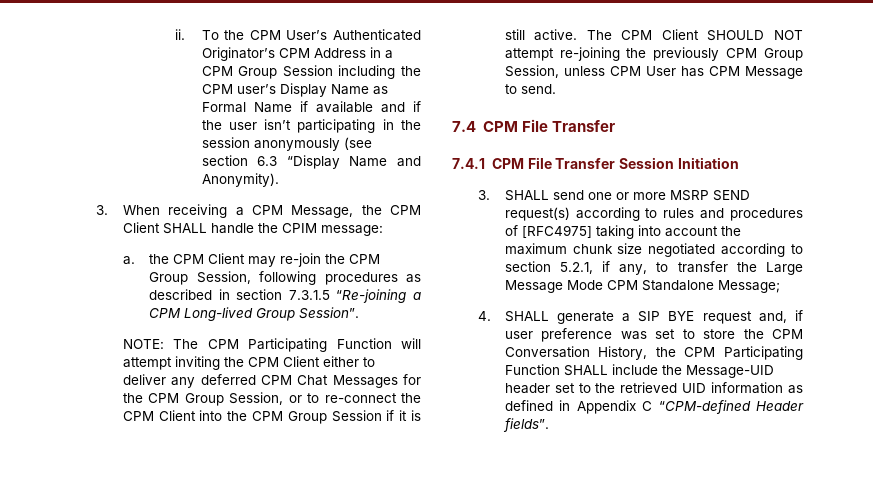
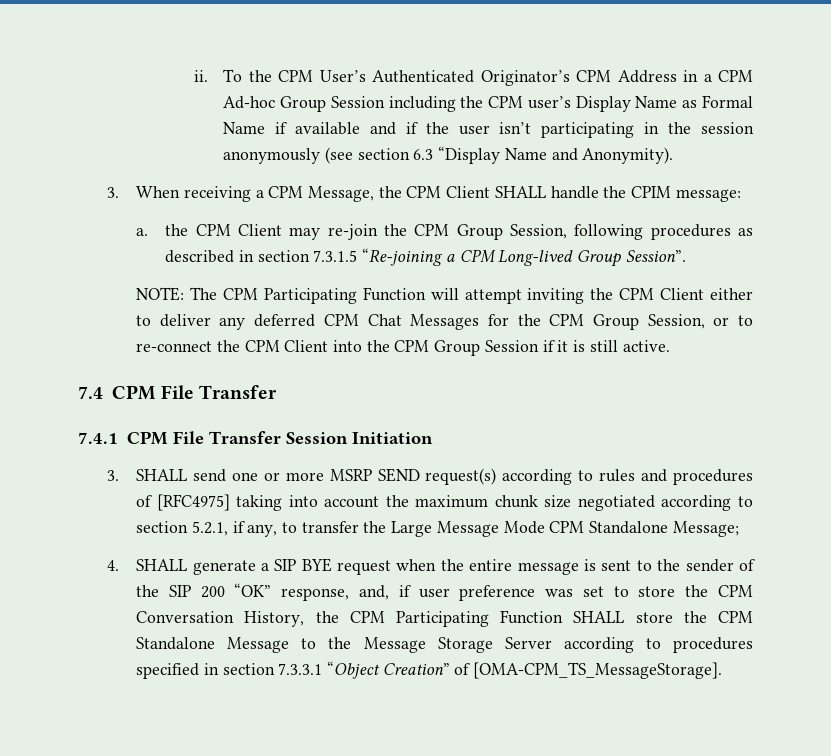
(233, 71) none -> [223,96,276,109] Ad-hoc
[586,29,803,41] [504,47,803,61] [504,65,803,79] [504,84,556,94] The CPM Client SHOULD NOT attempt re-joining the previously CPM Group Session, unless CPM User has CPM Message to send. -> (670, 346) none
(752, 317) none -> [396,559,756,575] [136,583,350,601] when the entire message is sent to the sender of the SIP 200 “OK” response,
[611,364,774,378] [504,382,803,394] [504,400,804,414] [502,418,549,432] include the Message-UID header set to the retrieved UID information as defined in Appendix C “CPM-defined Header fields”. -> [635,611,754,623] [136,637,753,653] [136,661,723,679] store the CPM Standalone Message to the Message Storage Server according to procedures specified in section 7.3.3.1 “Object Creation” of [OMA-CPM_TS_MessageStorage].

